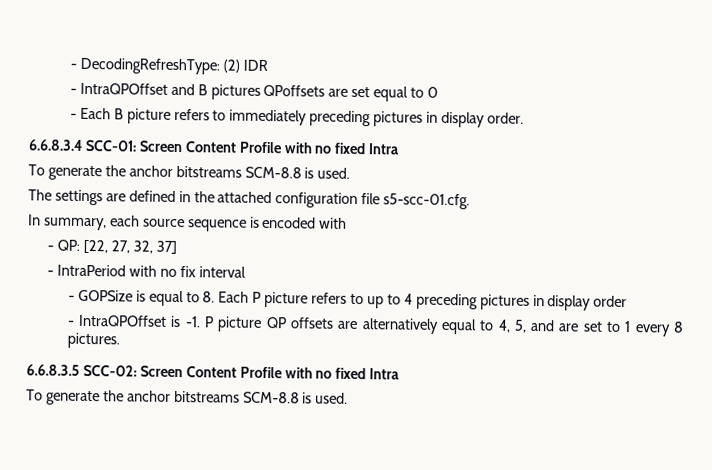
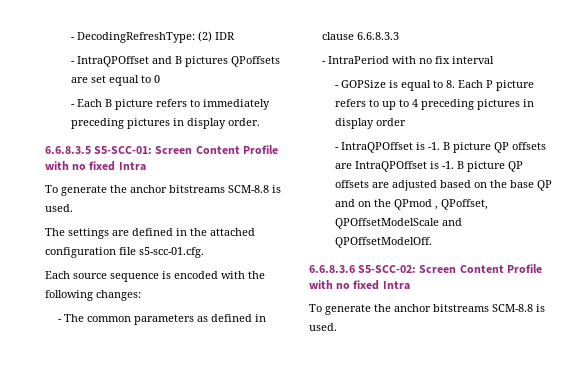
[28,139,137,152] 6.6.8.3.4 SCC-01: -> [45,146,153,154] 6.6.8.3.5 S5-SCC-01:
[28,214,140,231] In summary, each -> [45,271,70,279] Each
[47,239,178,255] // - QP: [22, 27, 32, 37] -> [248,271,265,279] [45,290,141,301] [58,314,267,325] [322,32,400,40] the following changes: // - The common parameters as defined in clause 6.6.8.3.3
[204,316,684,337] [66,332,120,349] [26,364,137,377] P picture QP offsets are alternatively equal to 4, 5, and are set to 1 every 8 pictures. // 6.6.8.3.5 SCC-02: -> [443,142,547,153] [335,161,524,172] [335,180,553,191] [335,199,489,210] [335,218,463,229] [335,237,433,248] [309,265,417,273] B picture QP offsets are IntraQPOffset is -1. B picture QP offsets are adjusted based on the base QP and on the QPmod , QPoffset, QPOffsetModelScale and QPOffsetModelOff. // 6.6.8.3.6 S5-SCC-02:

